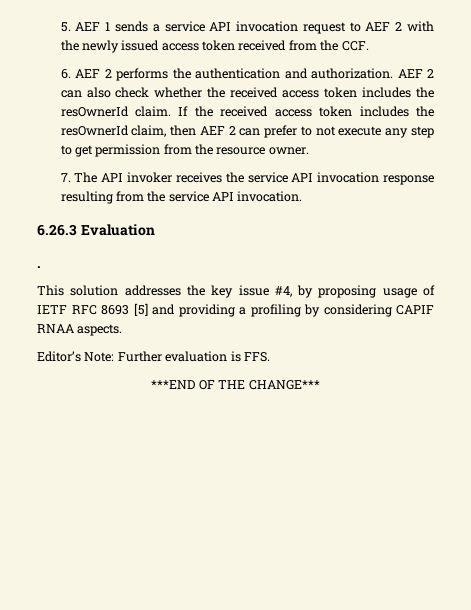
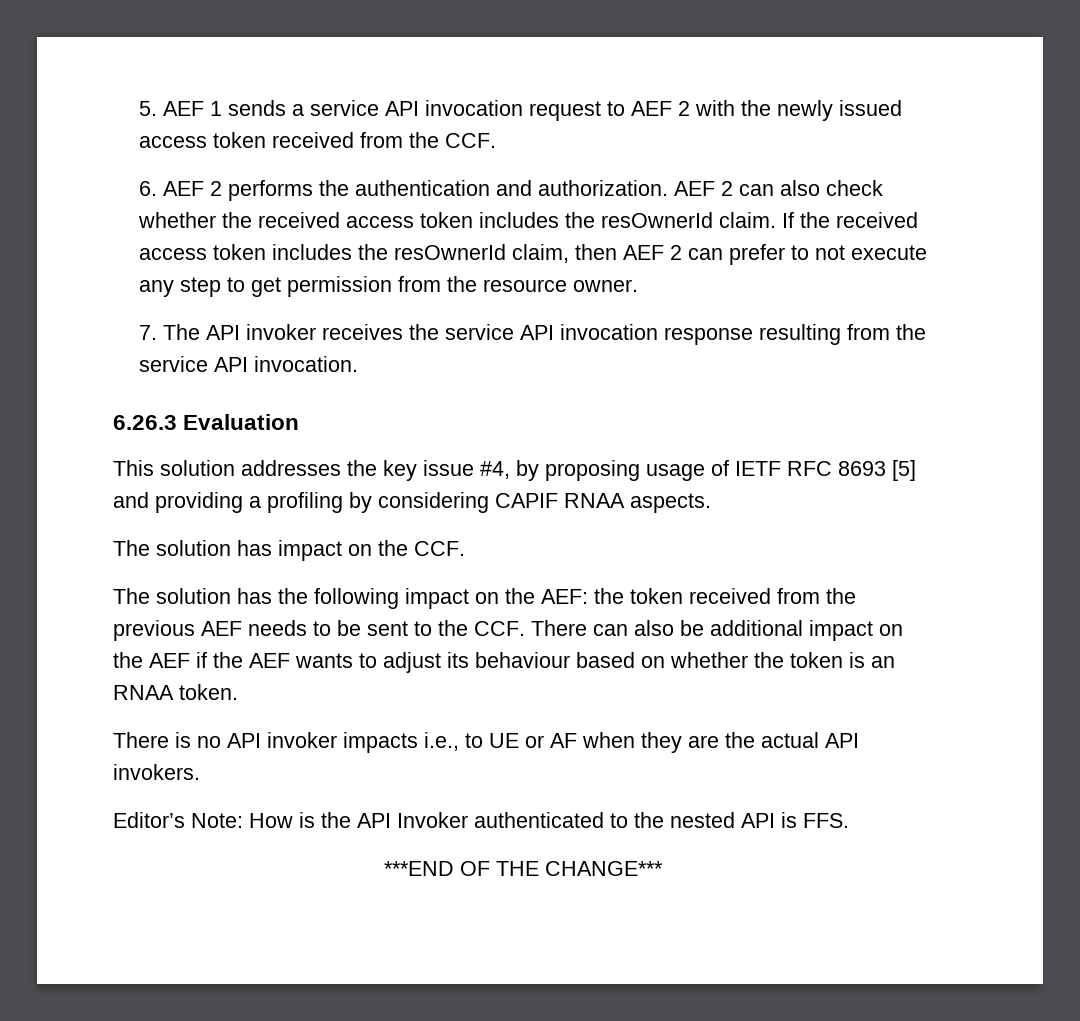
[37,266,41,268] // . -> (300, 422) none
[37,351,228,362] Editor’s Note: Further evaluation -> [113,540,465,561] [113,588,856,609] [113,620,903,641] [113,652,895,673] [113,684,238,700] [113,732,859,753] [113,764,200,780] [113,812,775,828] The solution has impact on the CCF. // The solution has the following impact on the AEF: the token received from the previous AEF needs to be sent to the CCF. There can also be additional impact on the AEF if the AEF wants to adjust its behaviour based on whether the token is an RNAA token. // There is no API invoker impacts i.e., to UE or AF when they are the actual API invokers. // Editor’s Note: How is the API Invoker authenticated to the nested API

